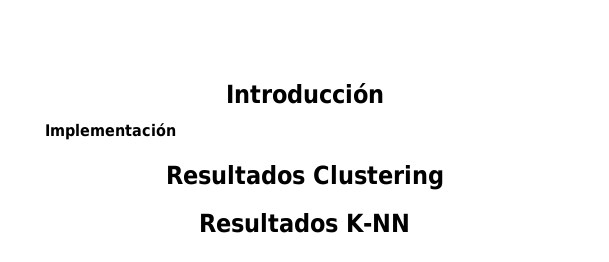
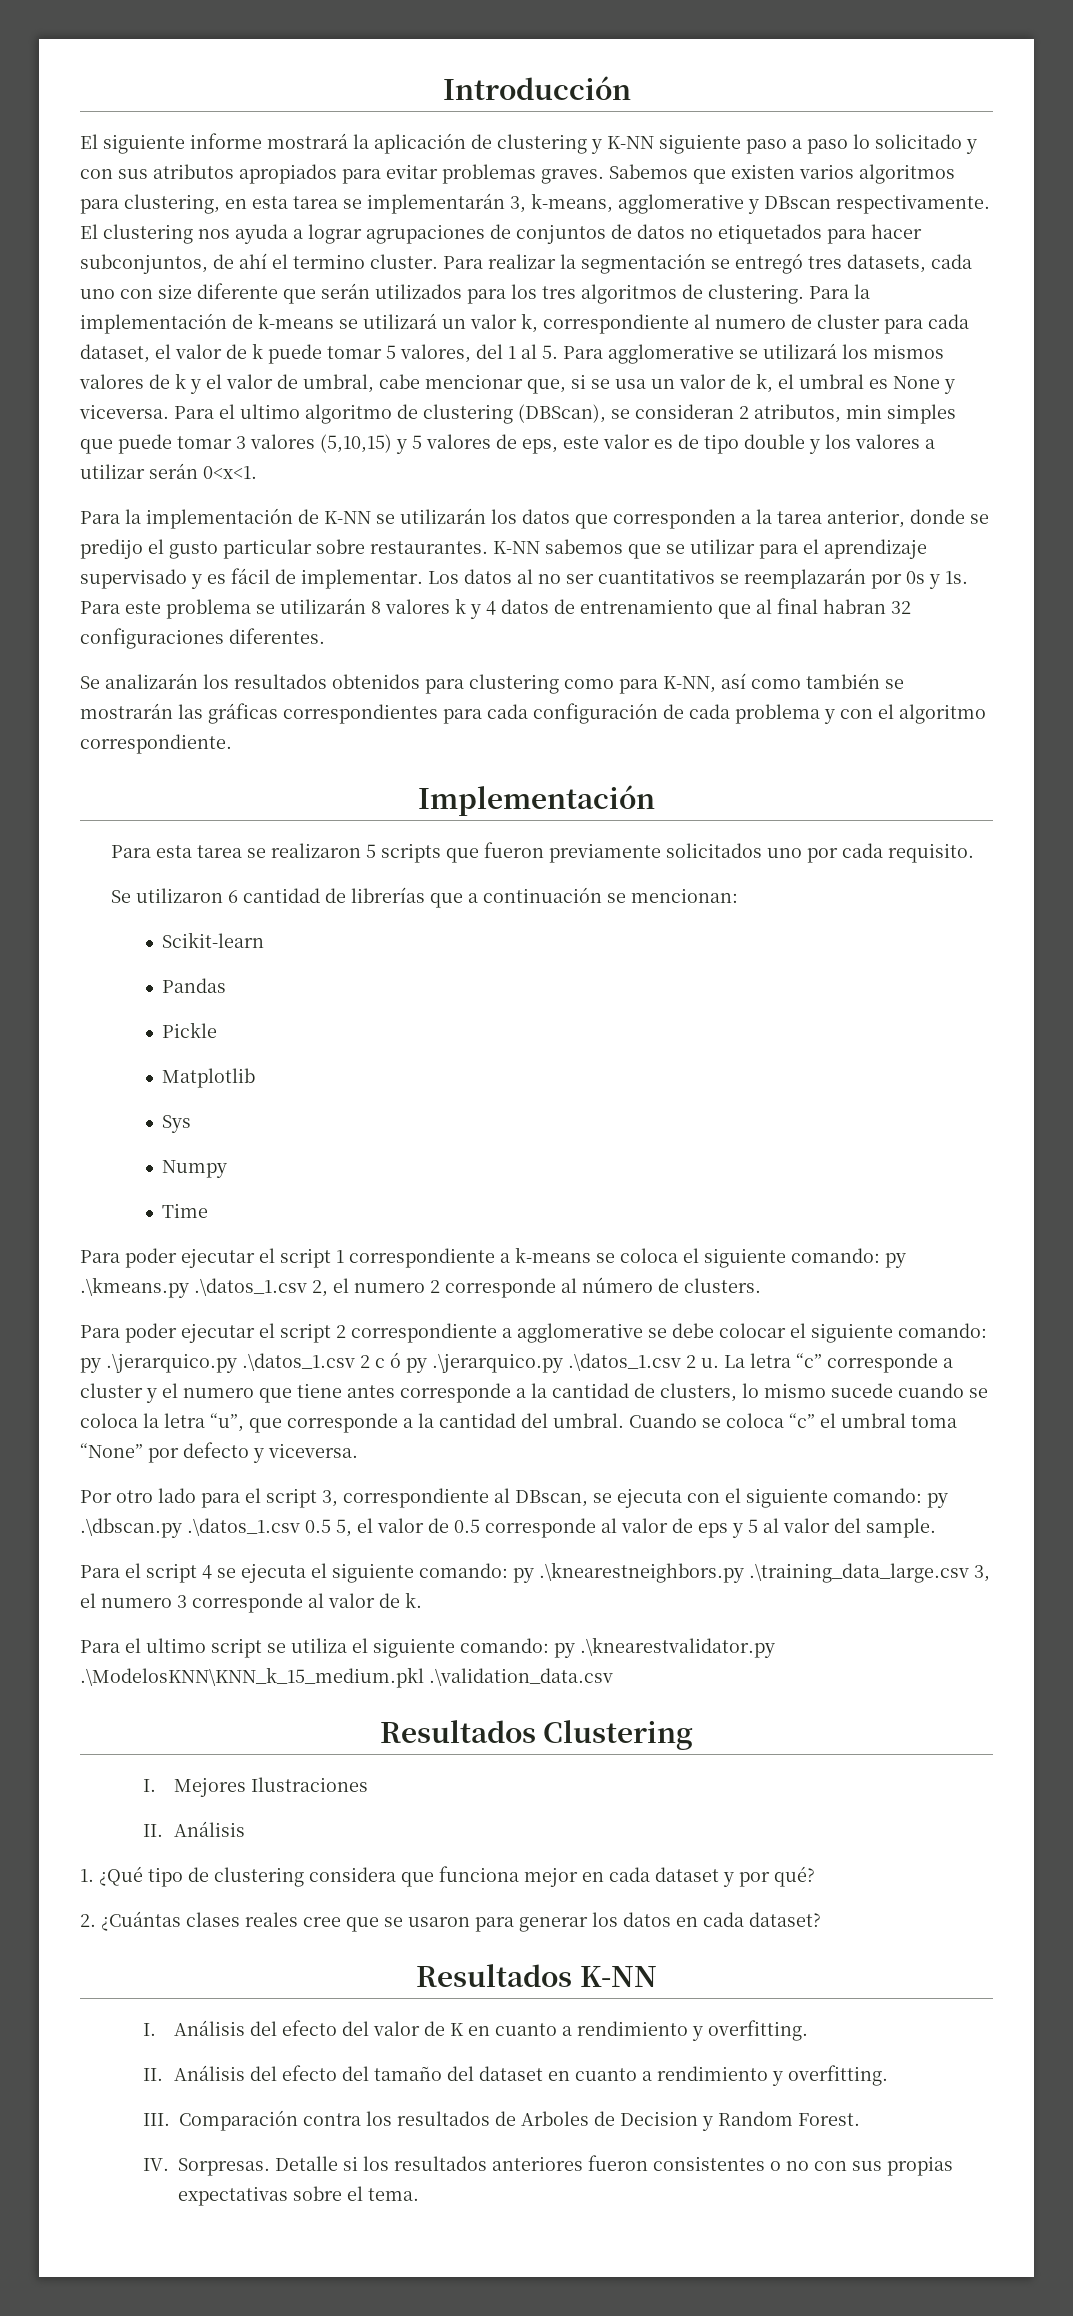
[45,123,176,140] [165,165,444,190] [199,213,411,233] Implementación // Resultados Clustering // Resultados K-NN -> [80,133,977,154] [80,164,955,184] [80,193,990,214] [80,224,922,244] [80,253,972,274] [80,283,870,304] [80,313,969,334] [80,343,944,364] [79,373,955,394] [79,404,956,424] [80,434,935,454] [80,463,257,479] [80,508,989,529] [80,539,927,559] [80,568,968,589] [80,598,911,619] [80,628,325,649] [80,673,904,694] [80,703,986,724] [80,734,232,754] [418,785,655,816] [111,842,975,863] [111,887,739,908] [162,932,265,948] [162,978,227,993] [162,1022,218,1038] [162,1068,256,1088] [162,1115,192,1133] [162,1160,228,1178] [162,1203,209,1218] [80,1247,906,1268] [80,1277,761,1298] [80,1323,987,1343] [80,1352,953,1373] [80,1383,988,1403] [80,1413,957,1433] [80,1442,358,1463] [80,1488,948,1508] [80,1518,936,1538] [80,1562,990,1583] [80,1592,422,1613] [80,1637,775,1658] [80,1667,613,1688] [379,1720,694,1750] [142,1777,368,1797] [142,1821,245,1837] [80,1866,815,1887] [80,1911,821,1932] [416,1964,657,1987] [142,2020,808,2041] [142,2065,888,2086] [142,2110,860,2131] [142,2155,953,2176] [177,2186,419,2206] El siguiente informe mostrará la aplicación de clustering y K-NN siguiente paso a paso lo solicitado y con sus atributos apropiados para evitar problemas graves. Sabemos que existen varios algoritmos para clustering, en esta tarea se implementarán 3, k-means, agglomerative y DBscan respectivamente. El clustering nos ayuda a lograr agrupaciones de conjuntos de datos no etiquetados para hacer subconjuntos, de ahí el termino cluster. Para realizar la segmentación se entregó tres datasets, cada uno con size diferente que serán utilizados para los tres algoritmos de clustering. Para la implementación de k-means se utilizará un valor k, correspondiente al numero de cluster para cada dataset, el valor de k puede tomar 5 valores, del 1 al 5. Para agglomerative se utilizará los mismos valores de k y el valor de umbral, cabe mencionar que, si se usa un valor de k, el umbral es None y viceversa. Para el ultimo algoritmo de clustering (DBScan), se consideran 2 atributos, min simples que puede tomar 3 valores (5,10,15) y 5 valores de eps, este valor es de tipo double y los valores a utilizar serán 0<x<1. // Para la implementación de K-NN se utilizarán los datos que corresponden a la tarea anterior, donde se predijo el gusto particular sobre restaurantes. K-NN sabemos que se utilizar para el aprendizaje supervisado y es fácil de implementar. Los datos al no ser cuantitativos se reemplazarán por 0s y 1s. Para este problema se utilizarán 8 valores k y 4 datos de entrenamiento que al final habran 32 configuraciones diferentes. // Se analizarán los resultados obtenidos para clustering como para K-NN, así como también se mostrarán las gráficas correspondientes para cada configuración de cada problema y con el algoritmo correspondiente. // Implementación // Para esta tarea se realizaron 5 scripts que fueron previamente solicitados uno por cada requisito. // Se utilizaron 6 cantidad de librerías que a continuación se mencionan: // Scikit-learn // Pandas // Pickle // Matplotlib // Sys // Numpy // Time // Para poder ejecutar el script 1 correspondiente a k-means se coloca el siguiente comando: py .\kmeans.py .\datos_1.csv 2, el numero 2 corresponde al número de clusters. // Para poder ejecutar el script 2 correspondiente a agglomerative se debe colocar el siguiente comando: py .\jerarquico.py .\datos_1.csv 2 c ó py .\jerarquico.py .\datos_1.csv 2 u. La letra “c” corresponde a cluster y el numero que tiene antes corresponde a la cantidad de clusters, lo mismo sucede cuando se coloca la letra “u”, que corresponde a la cantidad del umbral. Cuando se coloca “c” el umbral toma “None” por defecto y viceversa. // Por otro lado para el script 3, correspondiente al DBscan, se ejecuta con el siguiente comando: py .\dbscan.py .\datos_1.csv 0.5 5, el valor de 0.5 corresponde al valor de eps y 5 al valor del sample. // Para el script 4 se ejecuta el siguiente comando: py .\knearestneighbors.py .\training_data_large.csv 3, el numero 3 corresponde al valor de k. // Para el ultimo script se utiliza el siguiente comando: py .\knearestvalidator.py .\ModelosKNN\KNN_k_15_medium.pkl .\validation_data.csv // Resultados Clustering // I. Mejores Ilustraciones // II. Análisis // 1. ¿Qué tipo de clustering considera que funciona mejor en cada dataset y por qué? // 2. ¿Cuántas clases reales cree que se usaron para generar los datos en cada dataset? // Resultados K-NN // I. Análisis del efecto del valor de K en cuanto a rendimiento y overfitting. // II. Análisis del efecto del tamaño del dataset en cuanto a rendimiento y overfitting. // III. Comparación contra los resultados de Arboles de Decision y Random Forest. // IV. Sorpresas. Detalle si los resultados anteriores fueron consistentes o no con sus propias expectativas sobre el tema.

